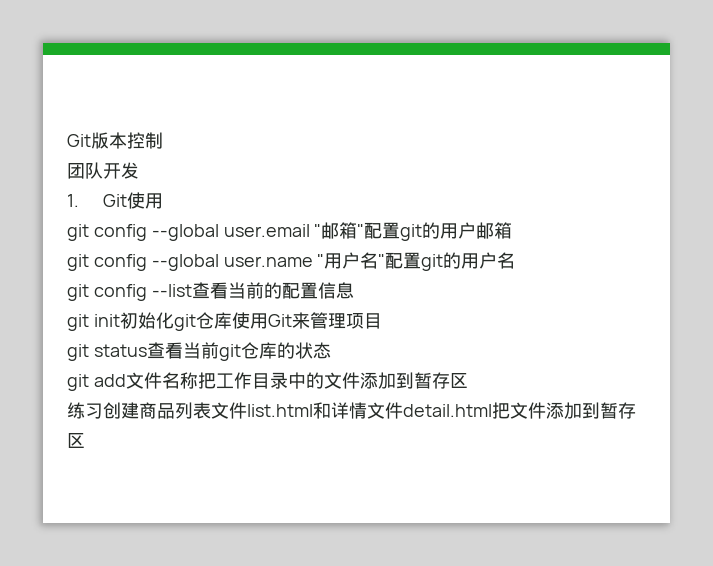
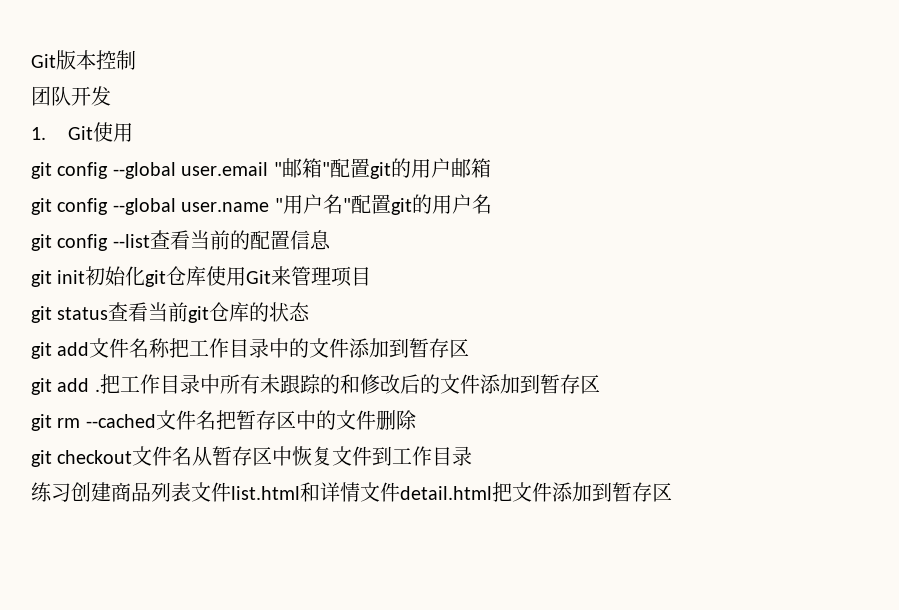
(468, 380) none -> [31,374,600,395] [31,410,417,431] [31,446,473,467] // git add .把工作目录中所有未跟踪的和修改后的文件添加到暂存区 // git rm --cached文件名把暂存区中的文件删除 // git checkout文件名从暂存区中恢复文件到工作目录

